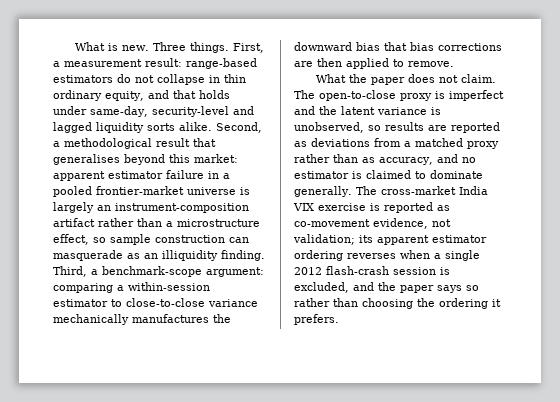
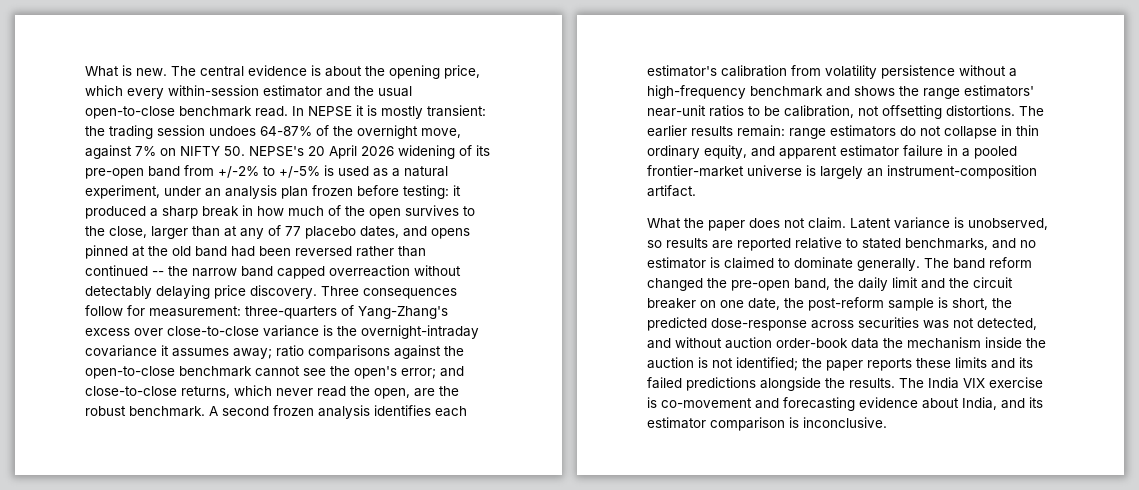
[153,42,265,53] [53,58,257,69] Three things. First, a measurement result: range-based -> [171,65,480,79] [85,85,412,99] [85,105,486,119] [85,125,461,139] [85,145,490,159] [85,165,448,179] [85,185,461,199] [85,205,475,219] [85,225,470,239] [85,245,426,259] [85,265,461,279] [85,285,457,299] [85,305,448,319] [85,325,479,339] [85,345,464,359] [85,366,464,379] [85,385,459,399] [85,405,467,419] [647,65,1017,79] [647,85,1034,99] [647,105,1044,119] [647,125,826,139] The central evidence is about the opening price, which every within-session estimator and the usual open-to-close benchmark read. In NEPSE it is mostly transient: the trading session undoes 64-87% of the overnight move, against 7% on NIFTY 50. NEPSE's 20 April 2026 widening of its pre-open band from +/-2% to +/-5% is used as a natural experiment, under an analysis plan frozen before testing: it produced a sharp break in how much of the open survives to the close, larger than at any of 77 placebo dates, and opens pinned at the old band had been reversed rather than continued -- the narrow band capped overreaction without detectably delaying price discovery. Three consequences follow for measurement: three-quarters of Yang-Zhang's excess over close-to-close variance is the overnight-intraday covariance it assumes away; ratio comparisons against the open-to-close benchmark cannot see the open's error; and close-to-close returns, which never read the open, are the robust benchmark. A second frozen analysis identifies each estimator's calibration from volatility persistence without a high-frequency benchmark and shows the range estimators' near-unit ratios to be calibration, not offsetting distortions. The earlier results remain: range
[172,90,230,99] [53,106,254,117] [53,122,262,133] [53,138,216,149] [53,154,238,165] that holds under same-day, security-level and lagged liquidity sorts alike. Second, a methodological result that generalises beyond this market: -> (775, 151) none
[53,218,260,227] [53,234,249,245] [53,250,265,261] [53,266,264,277] [53,282,210,293] [53,298,258,307] [53,314,231,325] [294,42,502,51] [294,58,454,69] artifact rather than a microstructure effect, so sample construction can masquerade as an illiquidity finding. Third, a benchmark-scope argument: comparing a within-session estimator to close-to-close variance mechanically manufactures the downward bias that bias corrections are then applied to remove. -> [647,185,696,197] artifact.
[294,90,504,101] [294,106,375,115] The open-to-close proxy is imperfect and the latent -> [850,218,891,229] Latent
[294,138,499,149] [294,154,433,165] as deviations from a matched proxy rather than as accuracy, -> [795,237,988,250] relative to stated benchmarks,
[380,186,488,195] [293,202,450,213] [294,218,451,229] [293,234,487,245] [294,250,480,261] [294,266,450,275] [294,282,479,293] [294,298,501,309] [294,314,339,325] cross-market India VIX exercise is reported as co-movement evidence, not validation; its apparent estimator ordering reverses when a single 2012 flash-crash session is excluded, and the paper says so rather than choosing the ordering it prefers. -> [953,257,1032,269] [647,277,1013,291] [647,297,1012,311] [647,317,1037,331] [647,337,1046,349] [647,357,1033,371] [647,377,1043,391] [647,397,1043,411] [647,417,887,431] band reform changed the pre-open band, the daily limit and the circuit breaker on one date, the post-reform sample is short, the predicted dose-response across securities was not detected, and without auction order-book data the mechanism inside the auction is not identified; the paper reports these limits and its failed predictions alongside the results. The India VIX exercise is co-movement and forecasting evidence about India, and its estimator comparison is inconclusive.

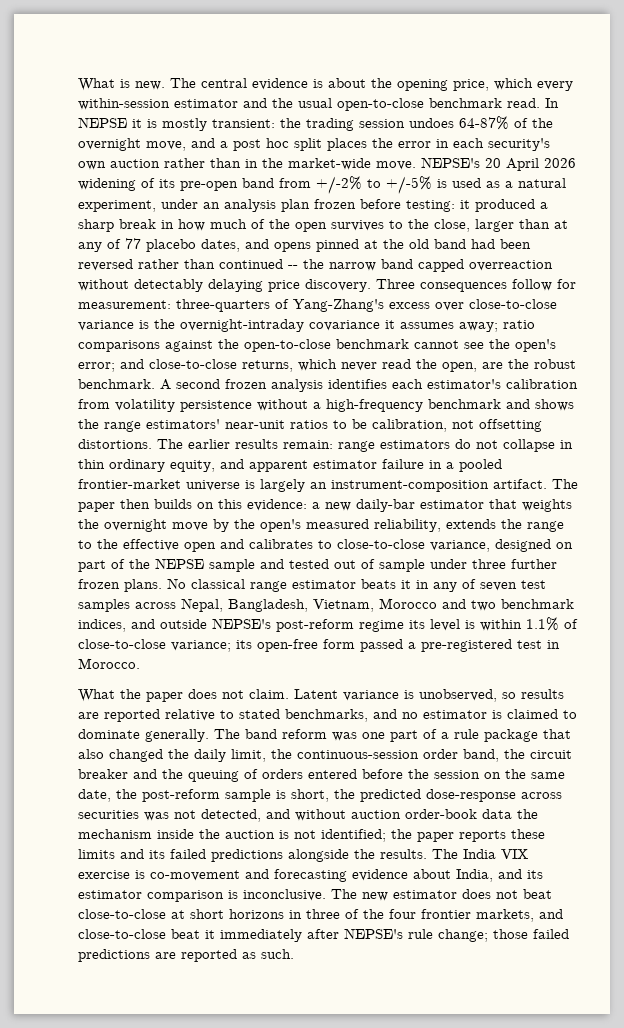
[85,145,245,159] against 7% on NIFTY 50. -> [191,138,550,151] [78,158,416,170] and a post hoc split places the error in each security's own auction rather than in the market-wide move.
(696, 191) none -> [552,479,578,489] [78,499,572,512] [78,519,564,532] [78,539,573,552] [78,558,557,572] [78,578,546,592] [78,598,574,612] [78,617,578,632] [78,639,560,652] [78,658,140,669] The paper then builds on this evidence: a new daily-bar estimator that weights the overnight move by the open's measured reliability, extends the range to the effective open and calibrates to close-to-close variance, designed on part of the NEPSE sample and tested out of sample under three further frozen plans. No classical range estimator beats it in any of seven test samples across Nepal, Bangladesh, Vietnam, Morocco and two benchmark indices, and outside NEPSE's post-reform regime its level is within 1.1% of close-to-close variance; its open-free form passed a pre-registered test in Morocco.
[647,277,1013,291] [647,298,744,309] changed the pre-open band, the daily limit and the circuit breaker on one -> [332,729,571,742] [78,749,572,762] [78,769,565,782] was one part of a rule package that also changed the daily limit, the continuous-session order band, the circuit breaker and the queuing of orders entered before the session on the same
(887, 422) none -> [331,889,552,901] [78,909,563,922] [78,928,569,942] [78,949,294,962] The new estimator does not beat close-to-close at short horizons in three of the four frontier markets, and close-to-close beat it immediately after NEPSE's rule change; those failed predictions are reported as such.

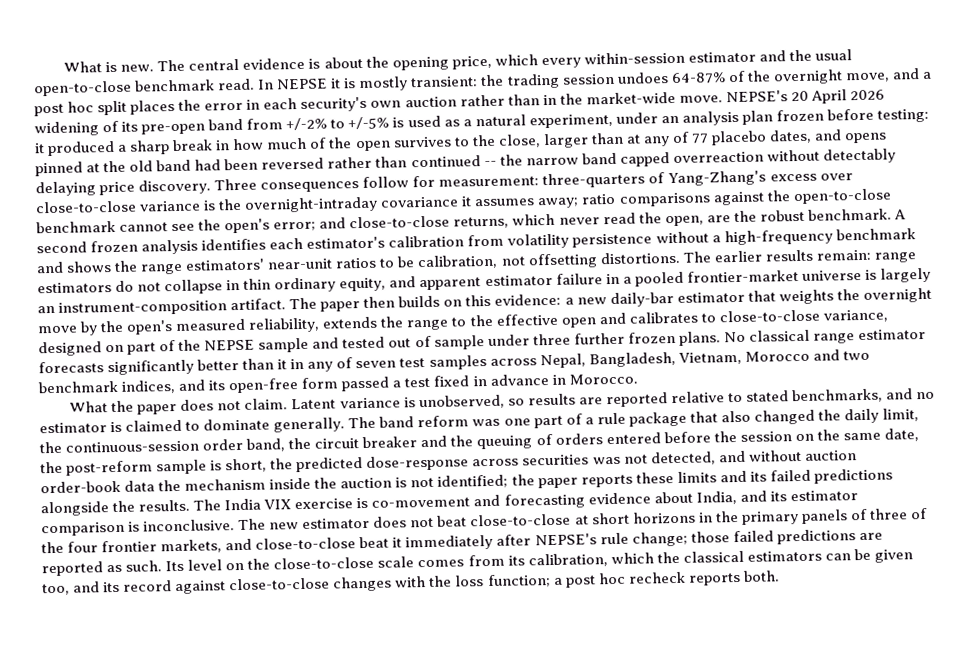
[361,579,396,589] beats -> [38,358,275,376] forecasts significantly better than
[160,617,578,632] [78,639,231,652] outside NEPSE's post-reform regime its level is within 1.1% of close-to-close variance; -> (206, 385) none
[421,639,542,652] pre-registered test -> [404,374,549,388] test fixed in advance
(302, 914) none -> [714,508,868,525] the primary panels of
(294, 954) none -> [165,548,913,572] [42,570,780,596] Its level on the close-to-close scale comes from its calibration, which the classical estimators can be given too, and its record against close-to-close changes with the loss function; a post hoc recheck reports both.

